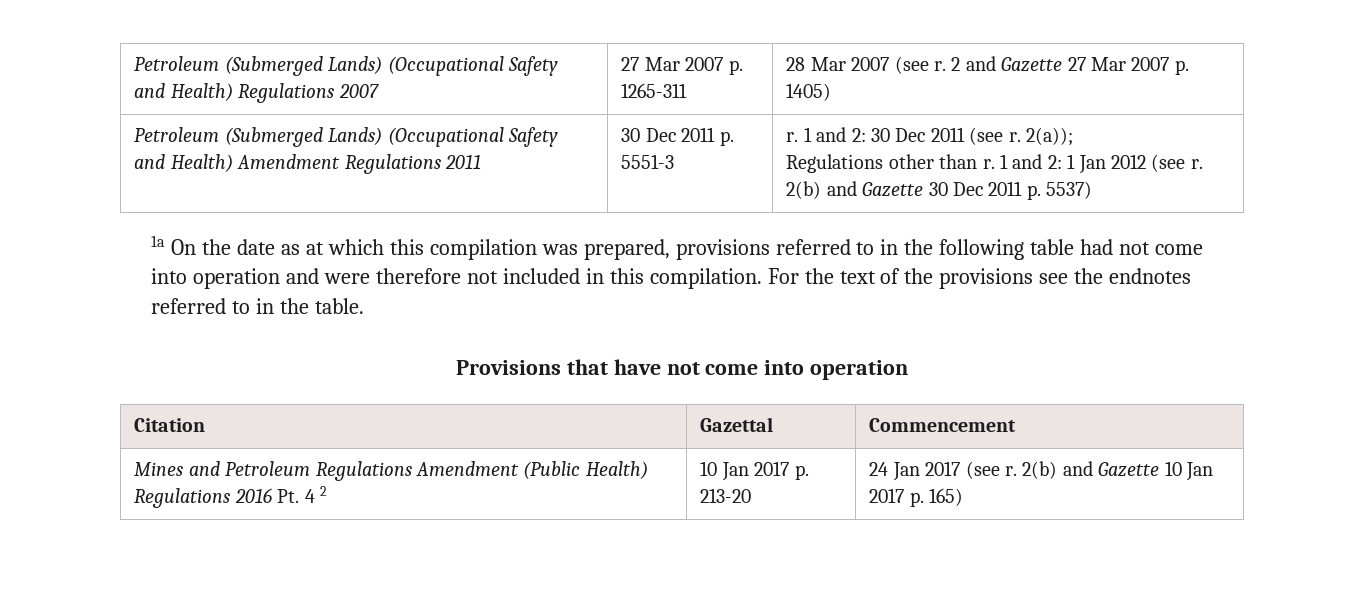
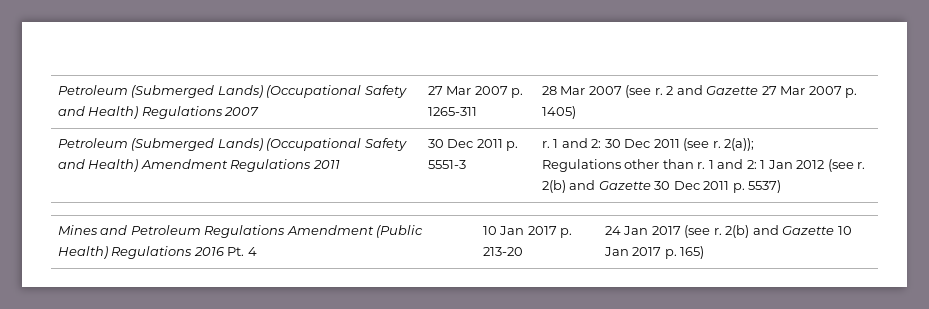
[151,235,1204,260] [151,268,1192,289] [151,298,365,314] [455,359,909,380] [134,418,206,432] [700,417,774,432] [869,418,1017,432] // 1a On the date as at which this compilation was prepared, provisions referred to in the following table had not come into operation and were therefore not included in this compilation. For the text of the provisions see the endnotes referred to in the table. // Provisions that have not come into operation // Citation | Gazettal | Commencement -> (782, 186) none
[320,486,328,496] 2 -> (257, 251) none

